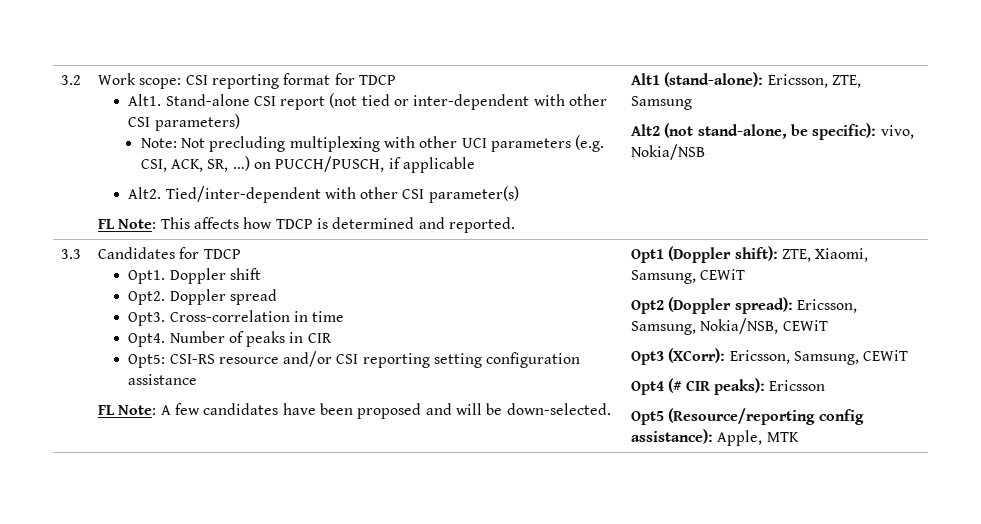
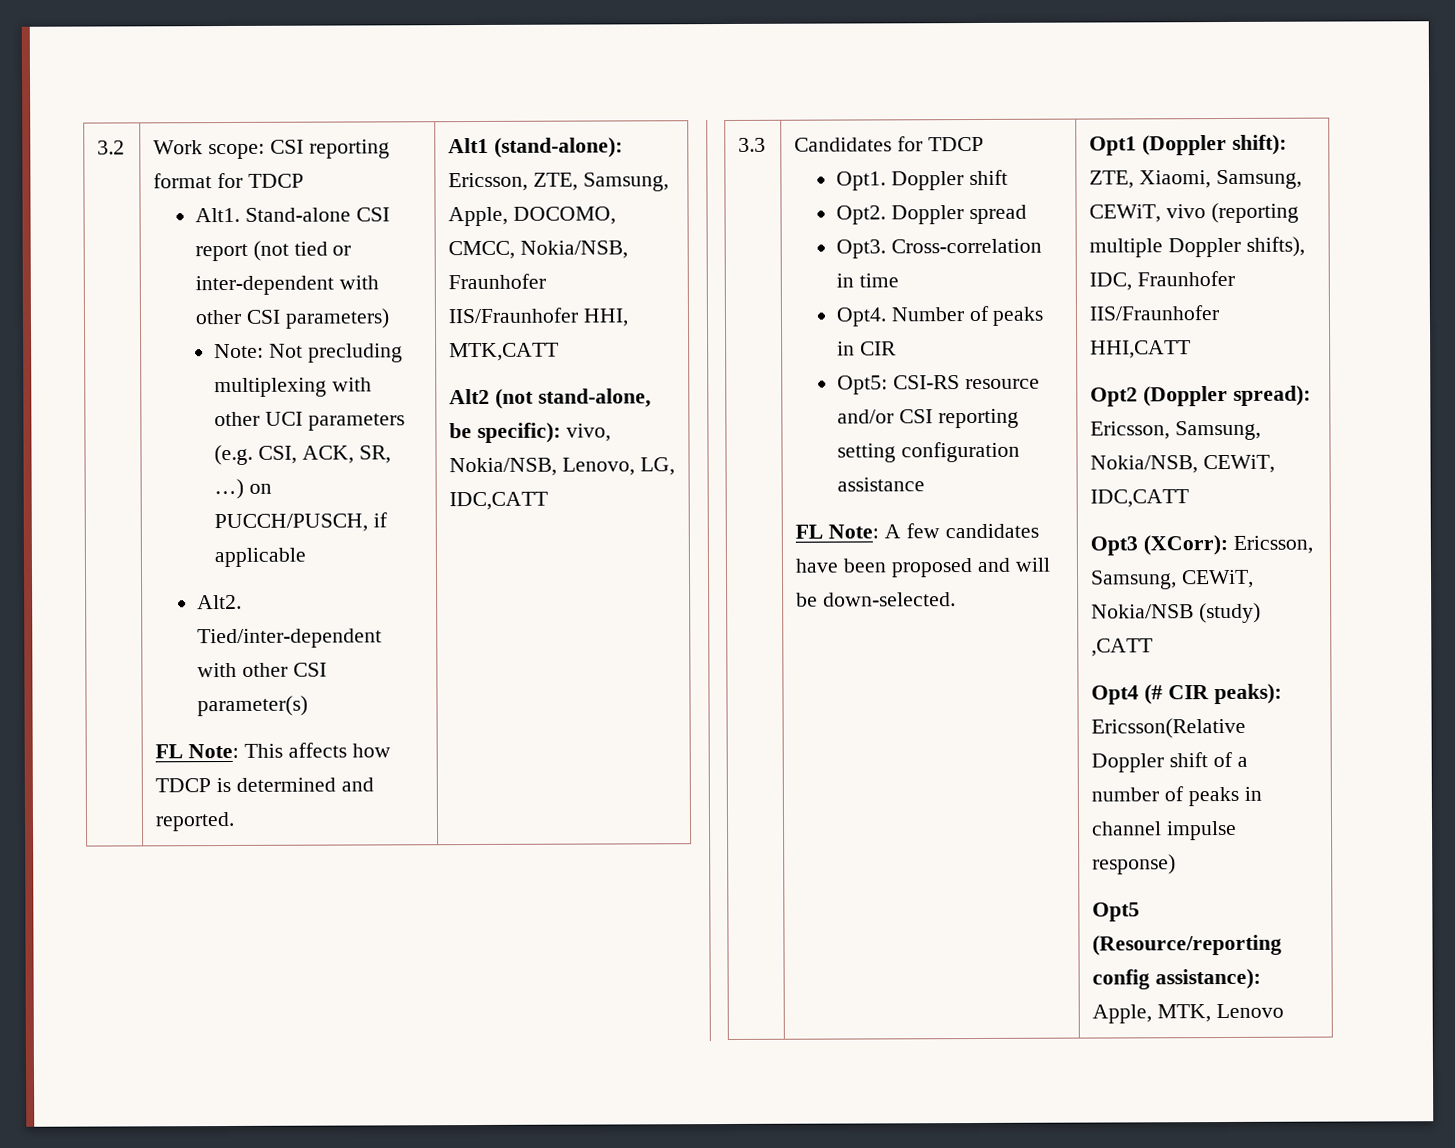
[631,96,693,110] Samsung -> [582,172,669,192] [448,206,617,227] [448,240,629,260] [448,273,547,290] [448,307,630,327] [449,342,560,362] Samsung, Apple, DOCOMO, CMCC, Nokia/NSB, Fraunhofer IIS/Fraunhofer HHI, MTK,CATT
[631,144,706,160] Nokia/NSB -> [449,457,675,477] [449,491,549,511] Nokia/NSB, Lenovo, LG, IDC,CATT
[700,269,746,280] CEWiT -> [1089,202,1299,224] [1089,236,1305,258] [1089,270,1236,291] [1089,305,1220,321] [1090,340,1192,359] CEWiT, vivo (reporting multiple Doppler shifts), IDC, Fraunhofer IIS/Fraunhofer HHI,CATT
[782,320,828,331] CEWiT -> [1203,454,1276,474] [1090,489,1190,508] CEWiT, IDC,CATT
[863,350,909,361] CEWiT -> [1181,569,1255,589] [1091,602,1262,624] [1091,638,1154,657] CEWiT, Nokia/NSB (study) ,CATT
[769,380,826,391] Ericsson -> [1091,717,1247,739] [1091,751,1248,773] [1091,786,1262,807] [1091,820,1238,841] [1092,854,1177,875] Ericsson(Relative Doppler shift of a number of peaks in channel impulse response)
[766,432,799,442] MTK -> [1157,1003,1284,1023] MTK, Lenovo

